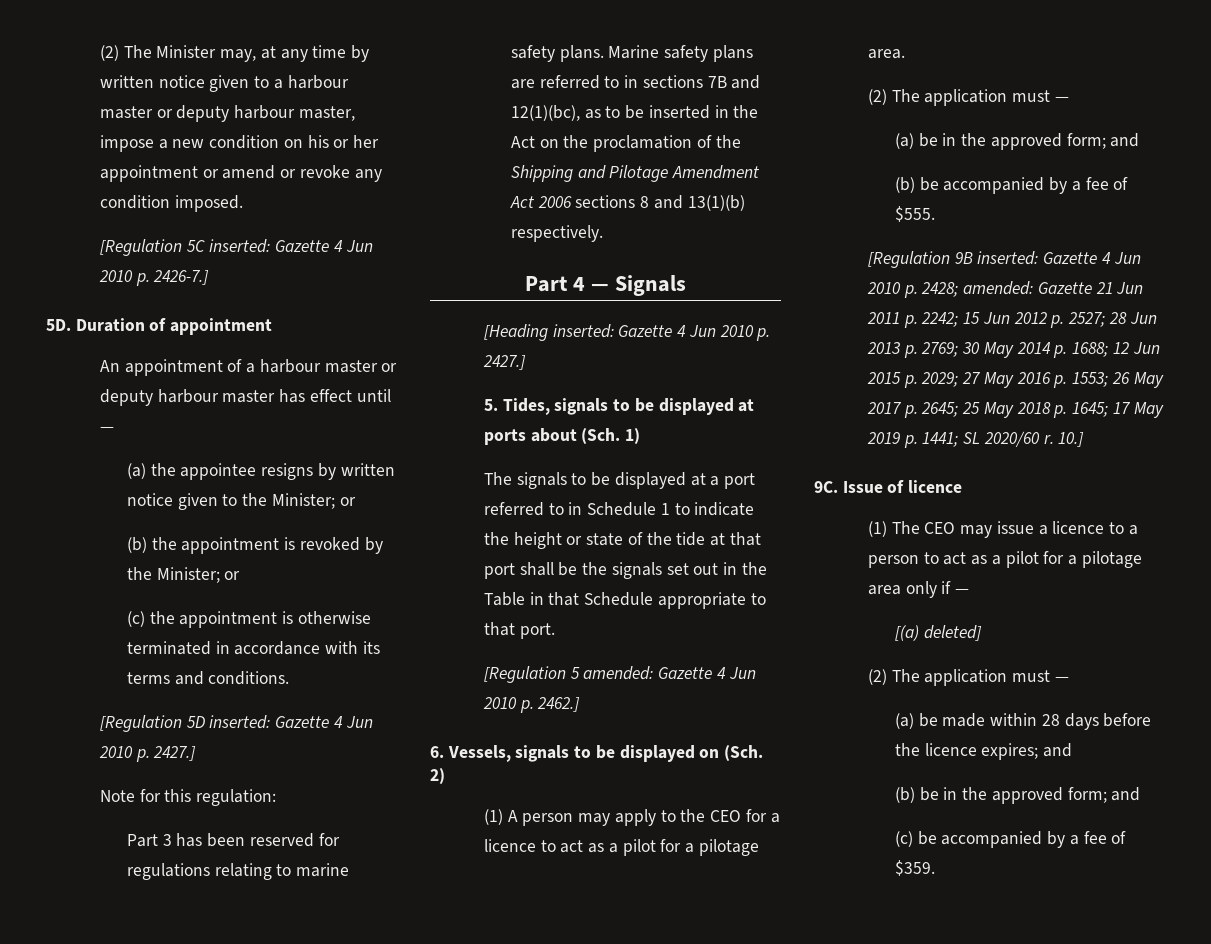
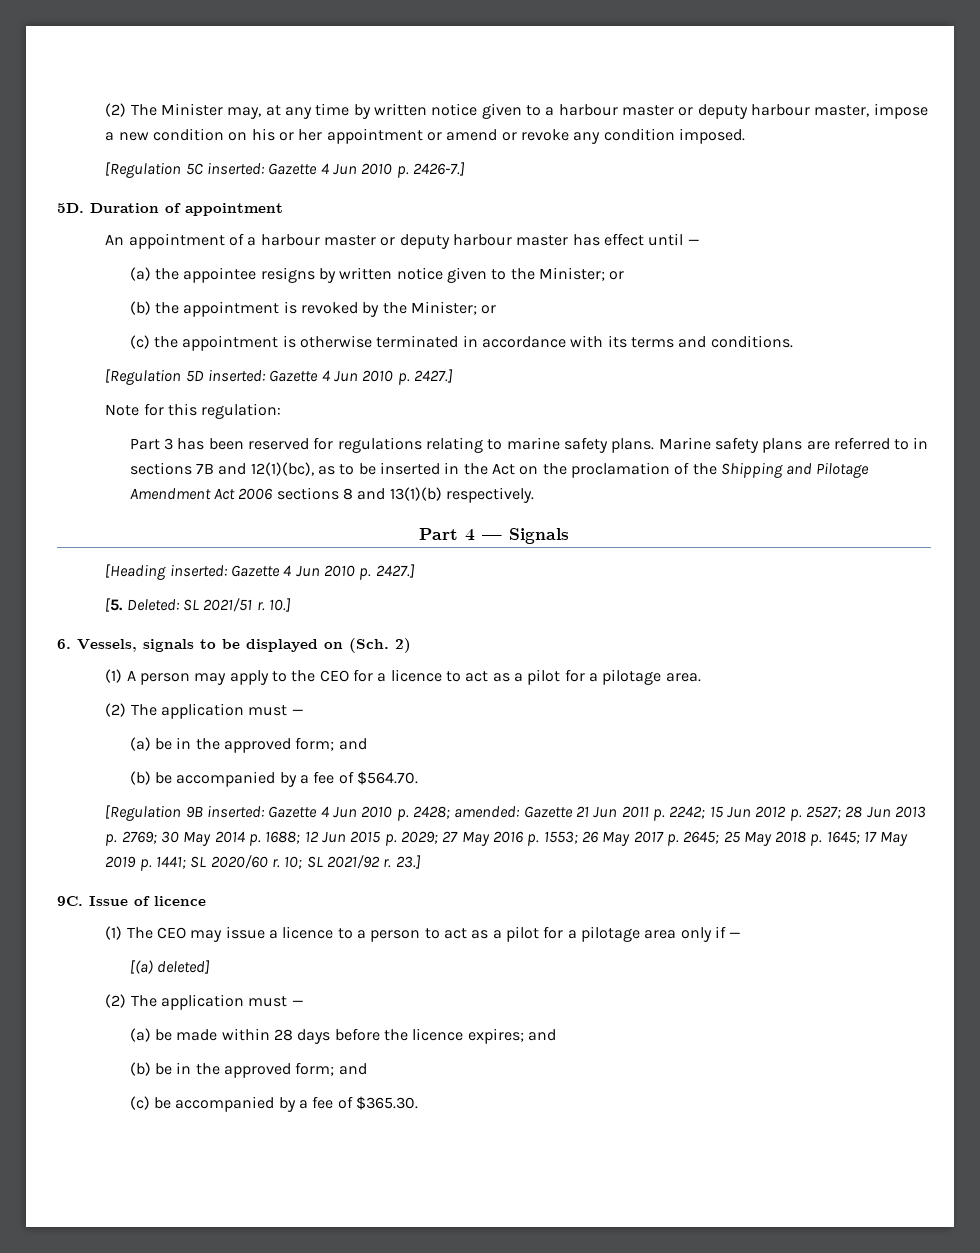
[483,398,755,415] [483,428,641,445] [483,472,756,489] [483,502,755,516] [483,532,761,549] [483,562,767,579] [483,592,766,609] [483,622,555,639] [483,666,756,683] [482,697,581,713] 5. Tides, signals to be displayed at ports about (Sch. 1) // The signals to be displayed at a port referred to in Schedule 1 to indicate the height or state of the tide at that port shall be the signals set out in the Table in that Schedule appropriate to that port. // [Regulation 5 amended: Gazette 4 Jun 2010 p. 2462.] -> [105,598,292,612] [5. Deleted: SL 2021/51 r. 10.]
[894,206,935,222] $555. -> [356,771,418,785] $564.70.
[1058,432,1085,447] 10.] -> [284,855,421,869] 10; SL 2021/92 r. 23.]
[894,860,935,876] $359. -> [355,1096,418,1110] $365.30.

